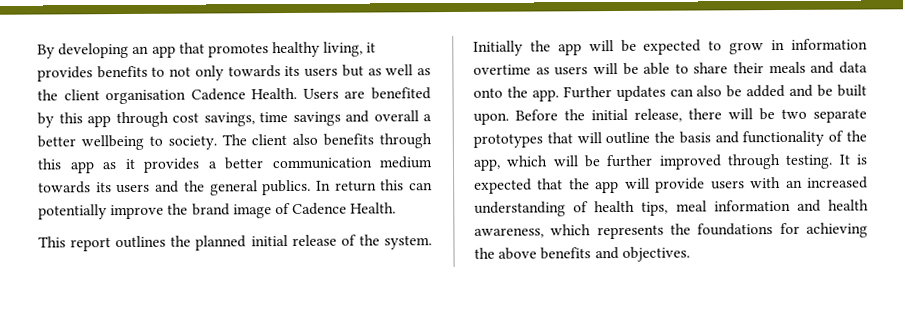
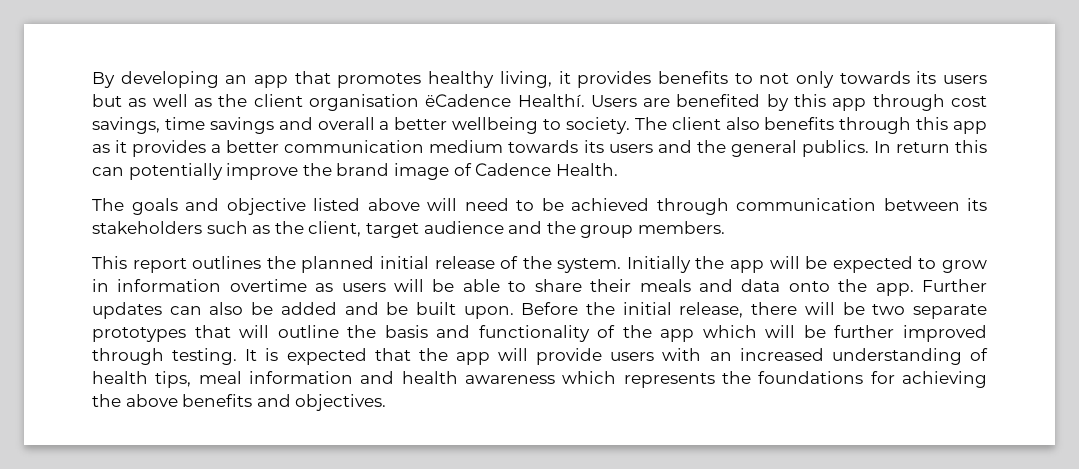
[190,87,298,101] Cadence Health. -> [425,94,585,107] ëCadence Healthí.
(397, 208) none -> [92,198,987,215] [92,221,725,238] // The goals and objective listed above will need to be achieved through communication between its stakeholders such as the client, target audience and the group members.
[473,158,501,171] app, -> [660,329,695,342] app
[474,227,544,238] awareness, -> [464,375,555,384] awareness

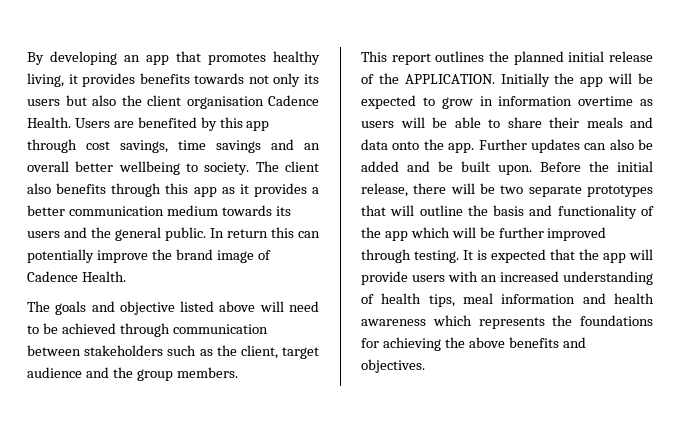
[734,73,753,84] to -> [194,73,245,84] towards
[839,71,910,84] towards -> (301, 80) none
[128,94,212,107] as well as -> [92,95,116,106] also
[425,94,585,107] ëCadence Healthí. -> [268,95,319,106] [27,117,71,128] Cadence Health.
[317,117,390,130] overall a -> [304,143,320,150] [27,161,69,172] an overall
[801,140,869,157] publics. -> [165,227,206,241] public.
[967,198,987,211] its -> (81, 350) none
[557,258,622,273] system. -> [404,74,495,84] APPLICATION.

